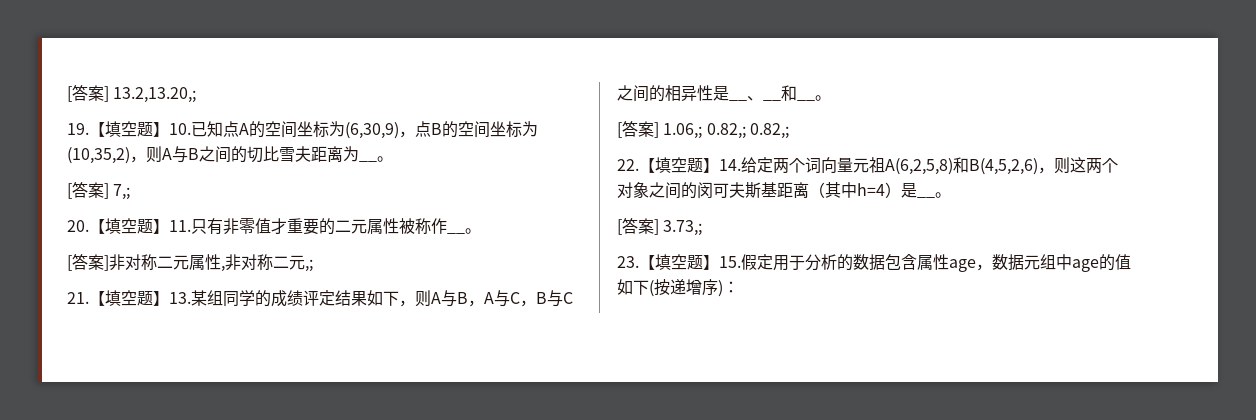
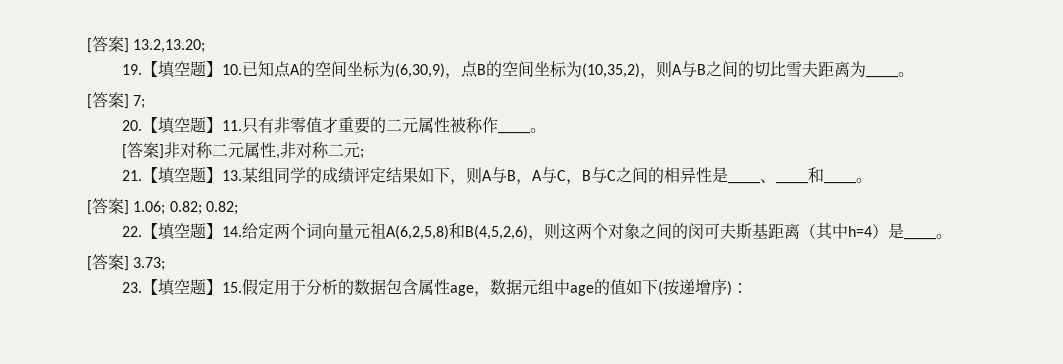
[67,85,197,103] [答案] 13.2,13.20,; -> [87,36,206,53] [答案] 13.2,13.20;
[359,156,393,162] [67,182,131,200] __。 // [答案] 7,; -> [865,72,914,78] [87,92,146,109] ____。 // [答案] 7;
[447,232,465,234] __ -> [497,131,530,134] ____
[305,259,313,272] ,; -> [359,149,364,159] ;
[729,85,831,101] [617,121,789,139] __、__和__。 // [答案] 1.06,; 0.82,; 0.82,; -> [727,167,872,184] [87,198,238,215] ____、____和____。 // [答案] 1.06; 0.82; 0.82;
[917,192,951,198] [617,218,703,236] __。 // [答案] 3.73,; -> [903,234,952,240] [87,254,166,271] ____。 // [答案] 3.73;

